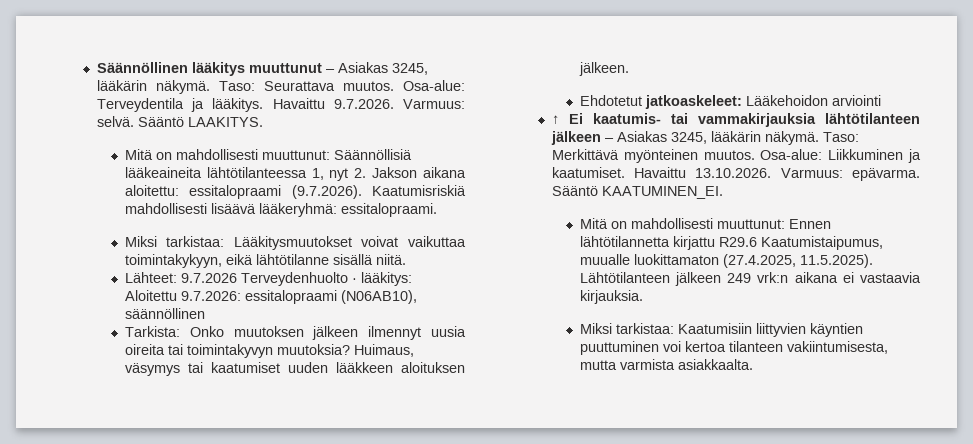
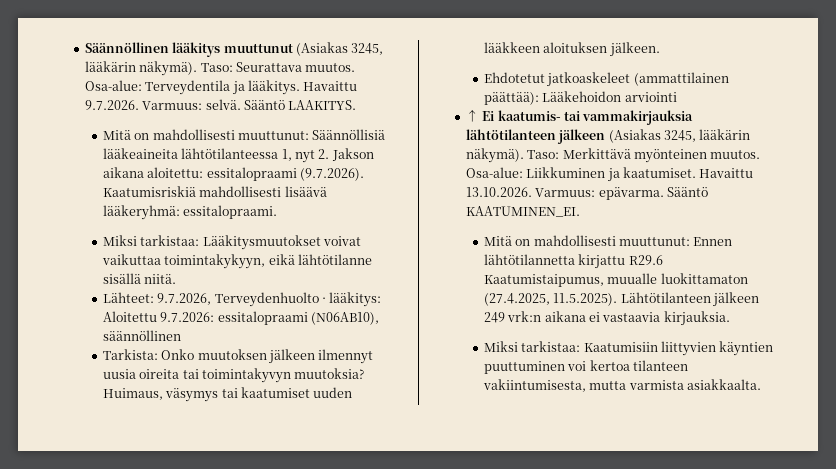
[325,62,428,75] [96,80,210,94] – Asiakas 3245, lääkärin näkymä. -> [295,42,384,56] [84,61,198,76] (Asiakas 3245, lääkärin näkymä).
[180,273,237,283] 9.7.2026 -> [157,293,212,305] 9.7.2026,
[644,95,742,109] jatkoaskeleet: -> [547,72,729,87] [483,92,539,105] jatkoaskeleet (ammattilainen päättää):
[604,131,819,145] – Asiakas 3245, lääkärin näkymä. -> [608,129,751,143] [465,148,524,163] (Asiakas 3245, lääkärin näkymä).

